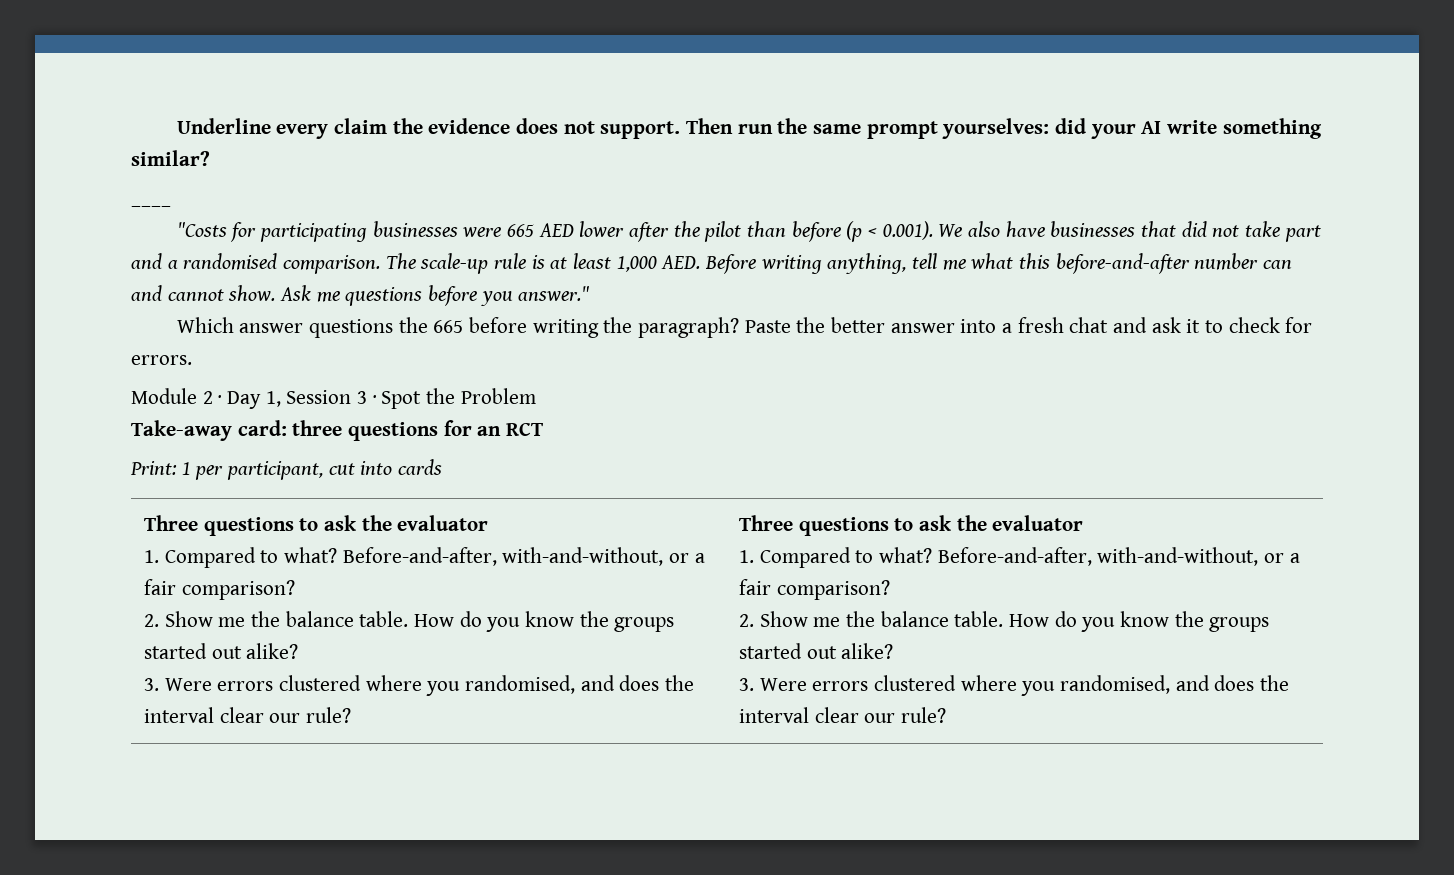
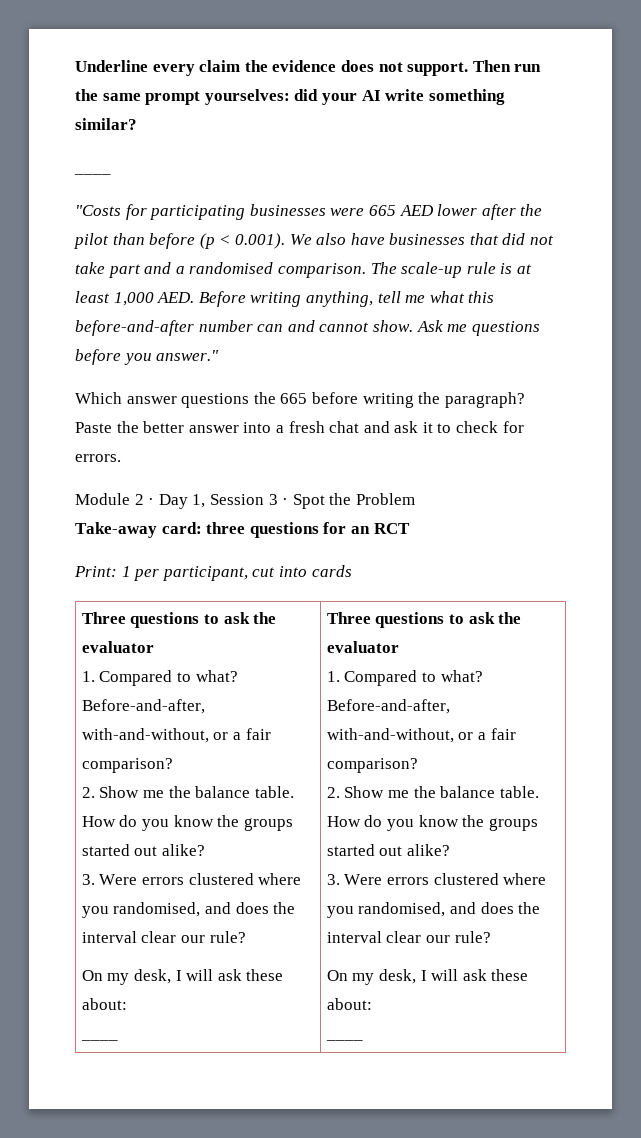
(352, 715) none -> [81,969,284,985] [81,998,127,1010] [80,1039,118,1041] // On my desk, I will ask these about: // ____
(947, 715) none -> [326,969,529,985] [326,998,372,1010] [325,1039,363,1041] // On my desk, I will ask these about: // ____

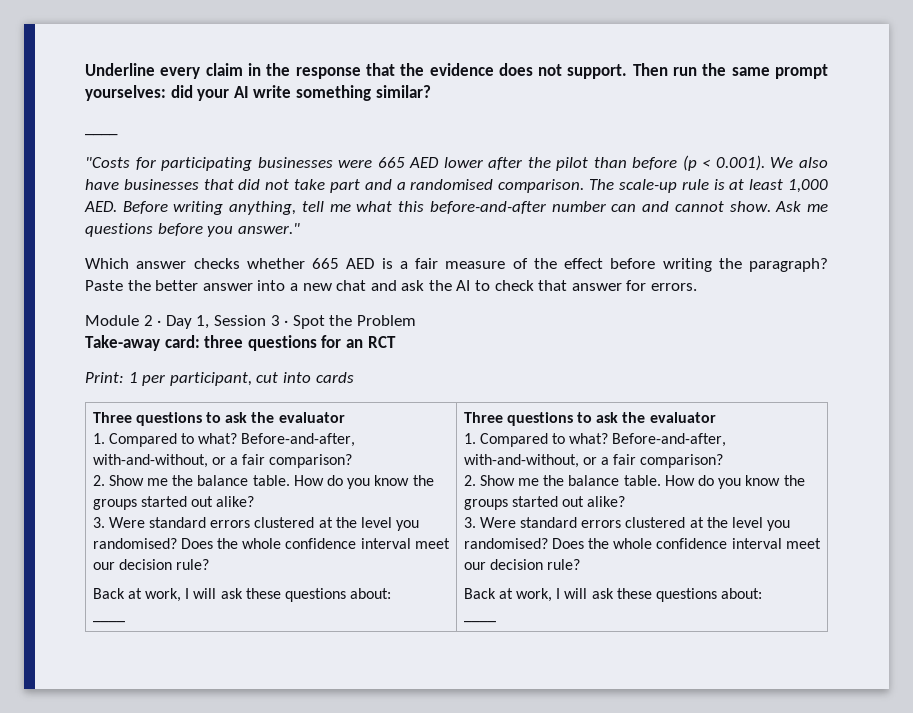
(241, 66) none -> [247,63,395,79] in the response that
[181,392,308,408] questions the 665 -> [193,258,603,269] checks whether 665 AED is a fair measure of the effect
[288,421,325,433] fresh -> [302,283,332,291] new
[422,421,499,433] it to check -> [428,280,622,291] the AI to check that answer
[142,873,302,885] [81,902,296,918] [81,931,246,943] [81,969,284,985] errors clustered where you randomised, and does the interval clear our rule? // On my desk, I will ask these -> [149,517,420,531] [92,538,450,549] [92,559,210,570] [92,588,347,602] standard errors clustered at the level you randomised? Does the whole confidence interval meet our decision rule? // Back at work, I will ask these questions
[387,873,547,885] [326,902,541,918] [326,931,491,943] [326,969,529,985] errors clustered where you randomised, and does the interval clear our rule? // On my desk, I will ask these -> [520,517,791,531] [463,538,821,549] [463,559,581,570] [463,588,718,602] standard errors clustered at the level you randomised? Does the whole confidence interval meet our decision rule? // Back at work, I will ask these questions

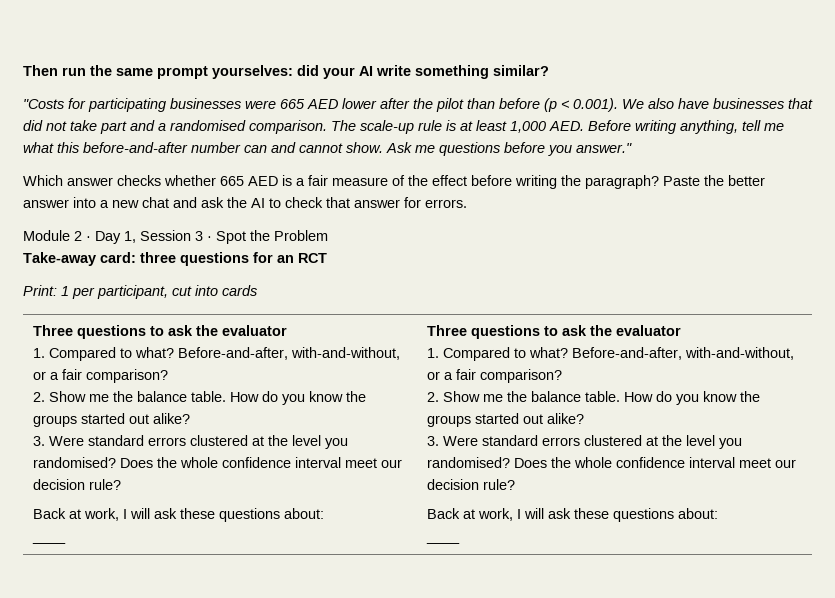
[85,63,628,79] Underline every claim in the response that the evidence does not support. -> (23, 70) none
[85,133,118,136] // ____ -> (549, 70) none

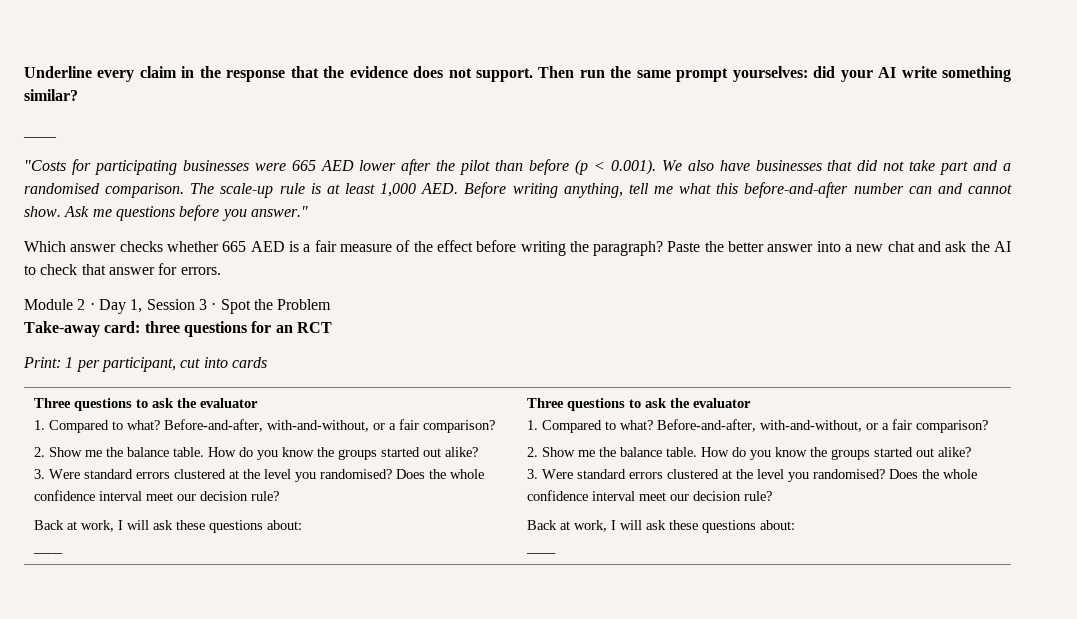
(23, 70) none -> [24,66,533,82] Underline every claim in the response that the evidence does not support.
(549, 70) none -> [23,136,57,138] // ____

